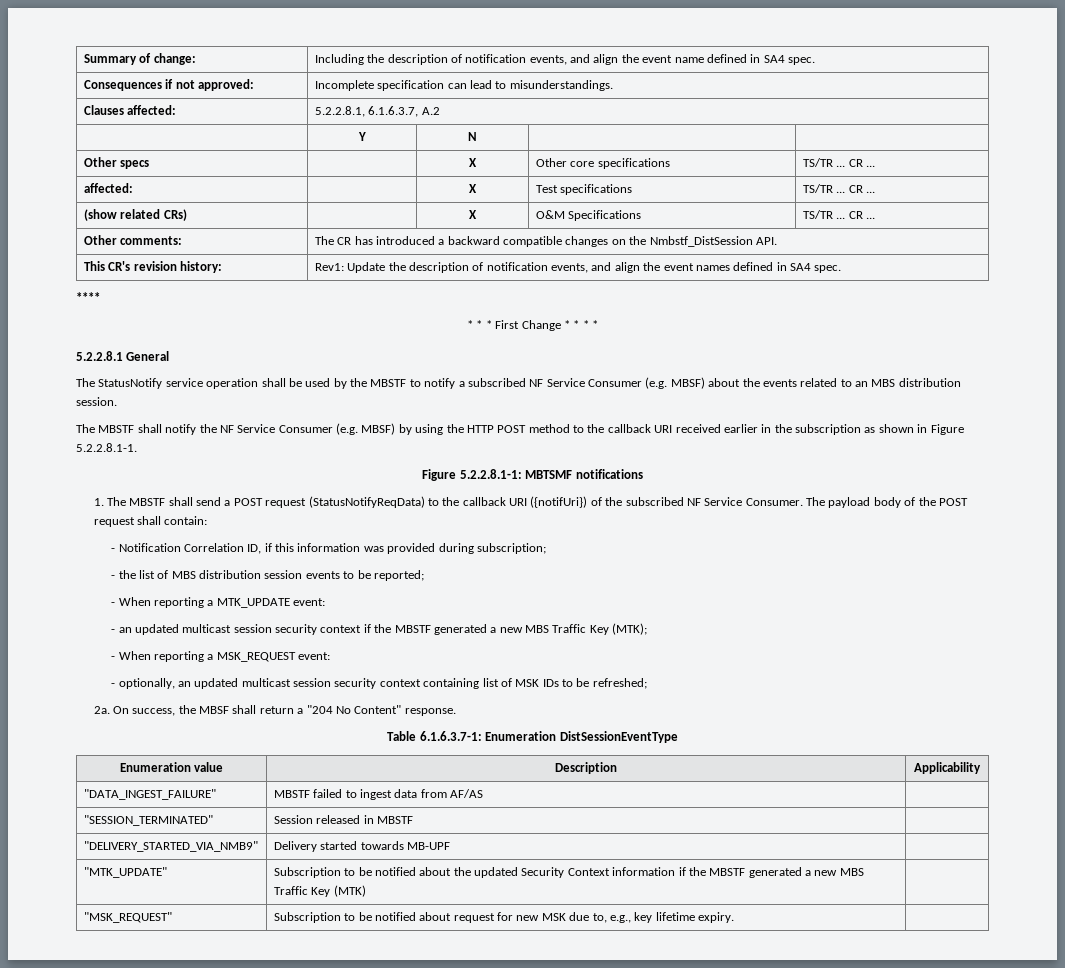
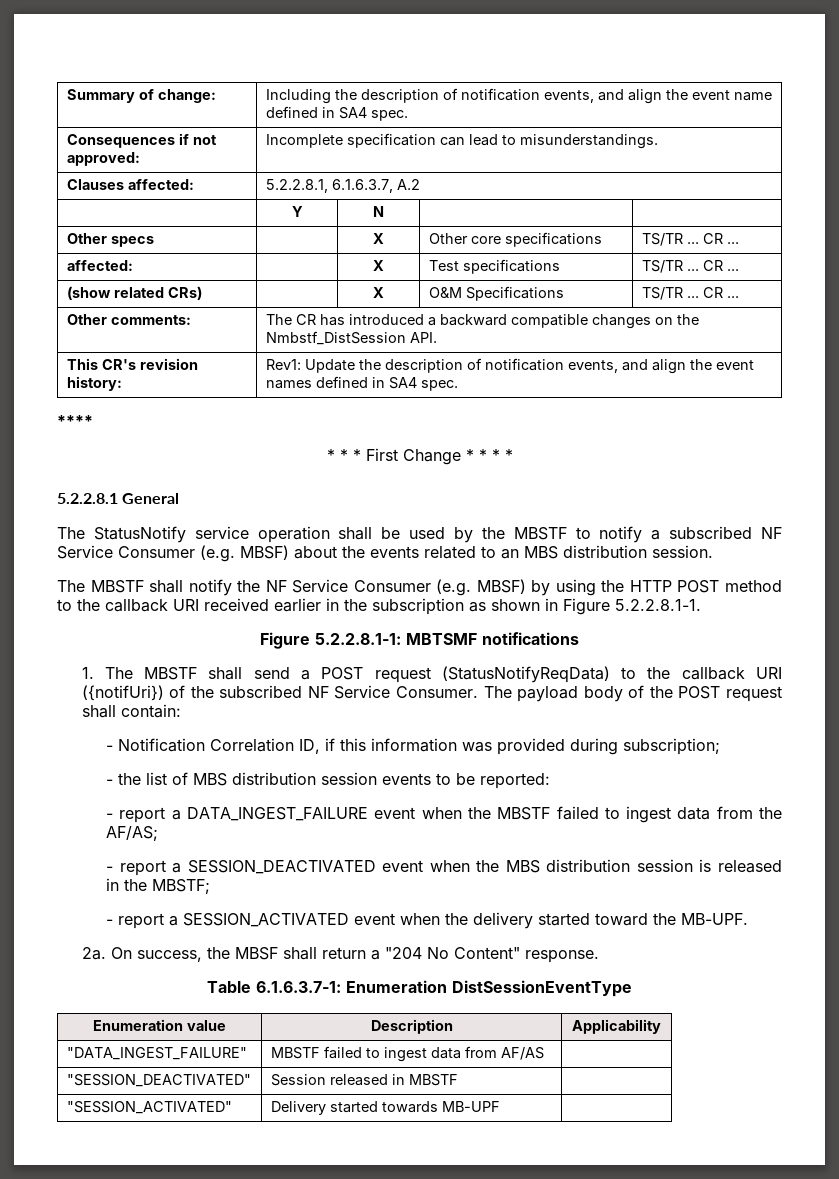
[373,570,424,581] [111,597,326,608] [111,623,648,635] [111,651,331,662] [111,678,647,689] reported; // - When reporting a MTK_UPDATE event: // - an updated multicast session security context if the MBSTF generated a new MBS Traffic Key (MTK); // - When reporting a MSK_REQUEST event: // - optionally, an updated multicast session security context containing list of MSK IDs to be refreshed; -> [480,773,551,789] [106,806,782,823] [106,826,159,841] [106,859,782,876] [106,878,211,894] [106,912,749,929] reported: // - report a DATA_INGEST_FAILURE event when the MBSTF failed to ingest data from the AF/AS; // - report a SESSION_DEACTIVATED event when the MBS distribution session is released in the MBSTF; // - report a SESSION_ACTIVATED event when the delivery started toward the MB-UPF.
[83,815,213,826] "SESSION_TERMINATED" -> [66,1074,251,1087] "SESSION_DEACTIVATED"
[83,841,258,852] "DELIVERY_STARTED_VIA_NMB9" -> [66,1101,232,1114] "SESSION_ACTIVATED"
[83,867,167,878] [273,867,864,878] [273,885,366,897] [83,912,172,923] [273,912,735,923] // "MTK_UPDATE" | Subscription to be notified about the updated Security Context information if the MBSTF generated a new MBS Traffic Key (MTK) | // "MSK_REQUEST" | Subscription to be notified about request for new MSK due to, e.g., key lifetime expiry. | -> (500, 1106) none

